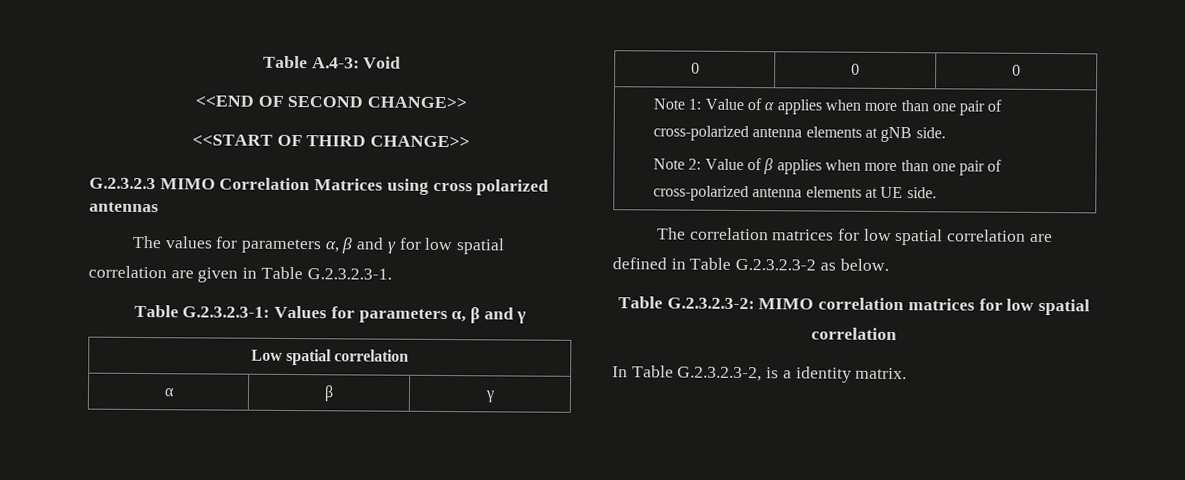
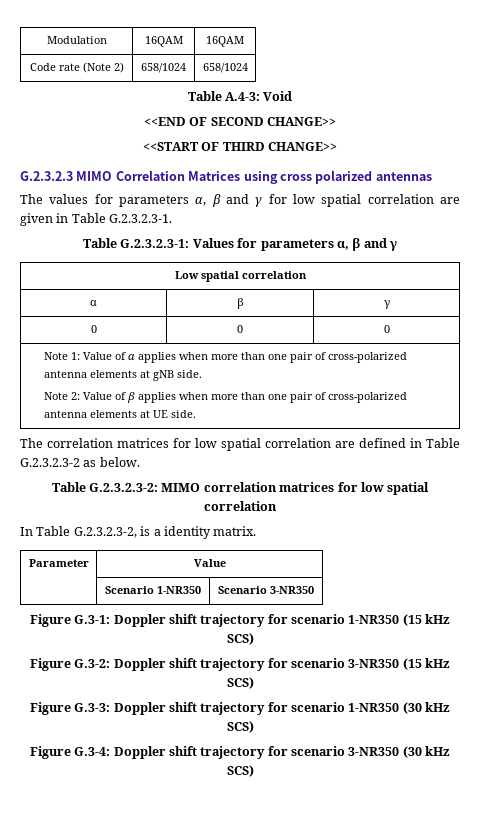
(262, 62) none -> [46,36,107,44] [144,36,183,47] [206,36,244,47] [29,62,124,73] [141,63,186,73] [202,63,248,73] Modulation | 16QAM | 16QAM // Code rate (Note 2) | 658/1024 | 658/1024 //
(908, 373) none -> [28,559,89,567] [193,559,226,567] [105,586,201,594] [218,586,314,594] [29,614,451,627] [226,633,254,645] [29,658,451,671] [226,677,254,689] [29,702,451,715] [226,721,254,733] [29,746,451,759] [226,765,254,777] // Parameter | Value // | Scenario 1-NR350 | Scenario 3-NR350 // Figure G.3-1: Doppler shift trajectory for scenario 1-NR350 (15 kHz SCS) // Figure G.3-2: Doppler shift trajectory for scenario 3-NR350 (15 kHz SCS) // Figure G.3-3: Doppler shift trajectory for scenario 1-NR350 (30 kHz SCS) // Figure G.3-4: Doppler shift trajectory for scenario 3-NR350 (30 kHz SCS)

